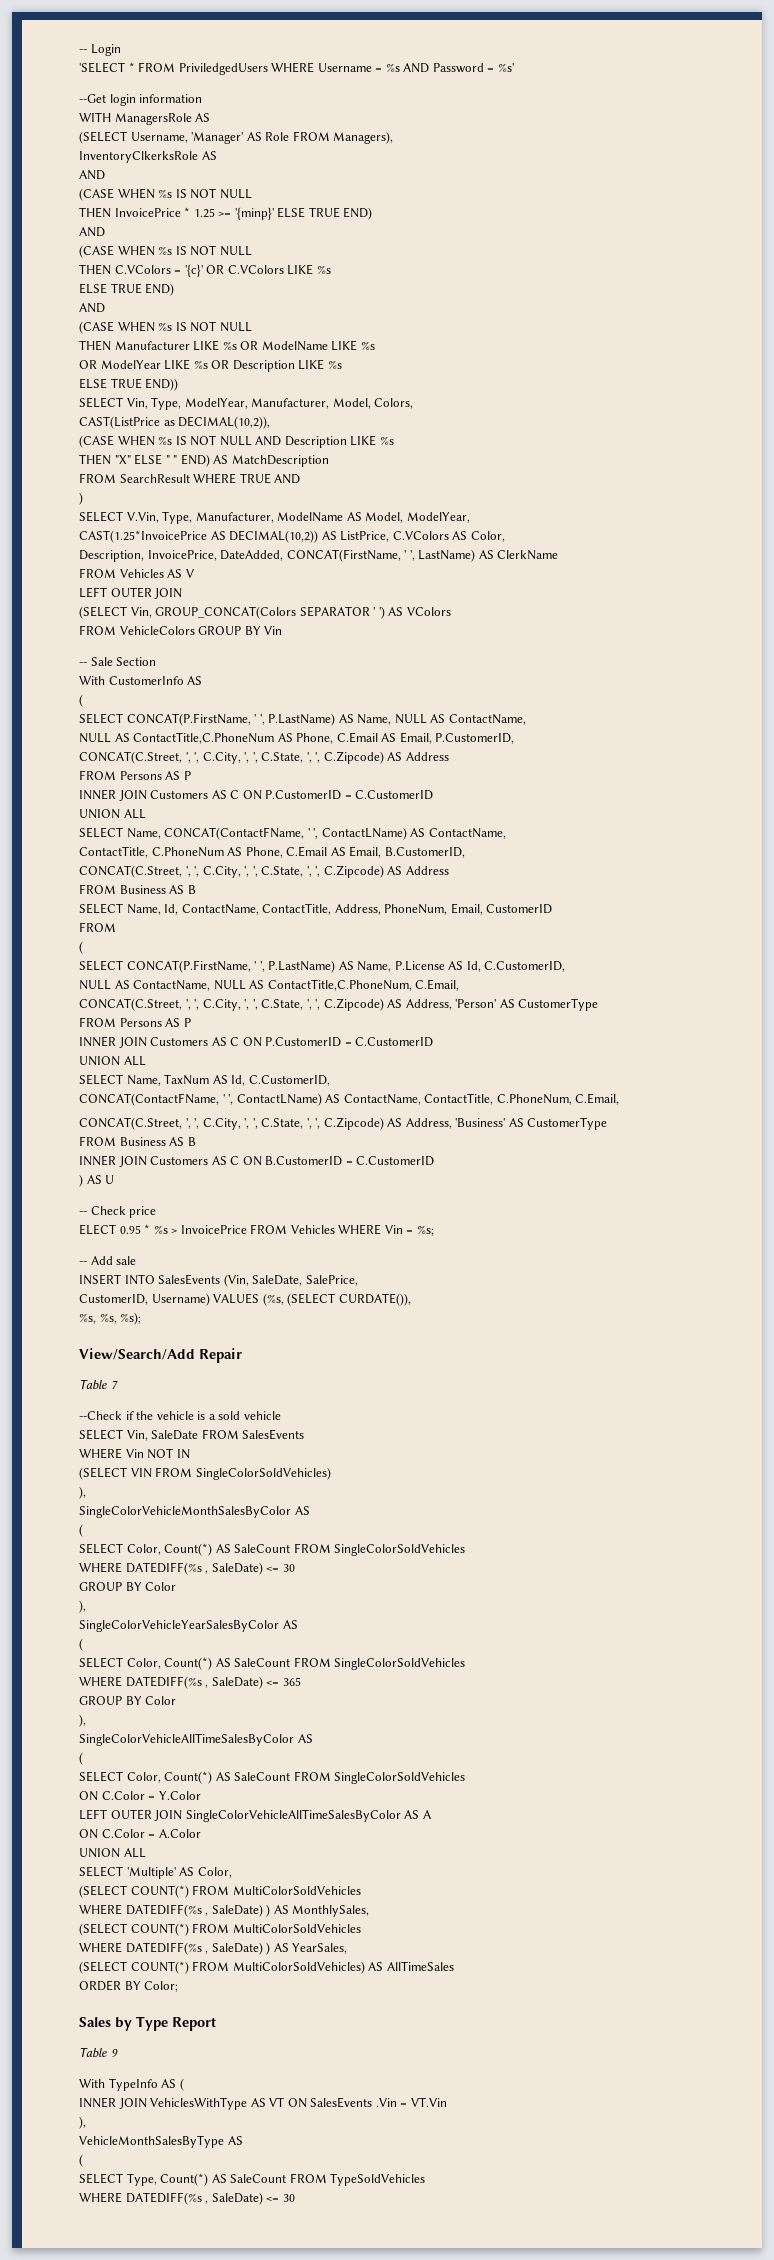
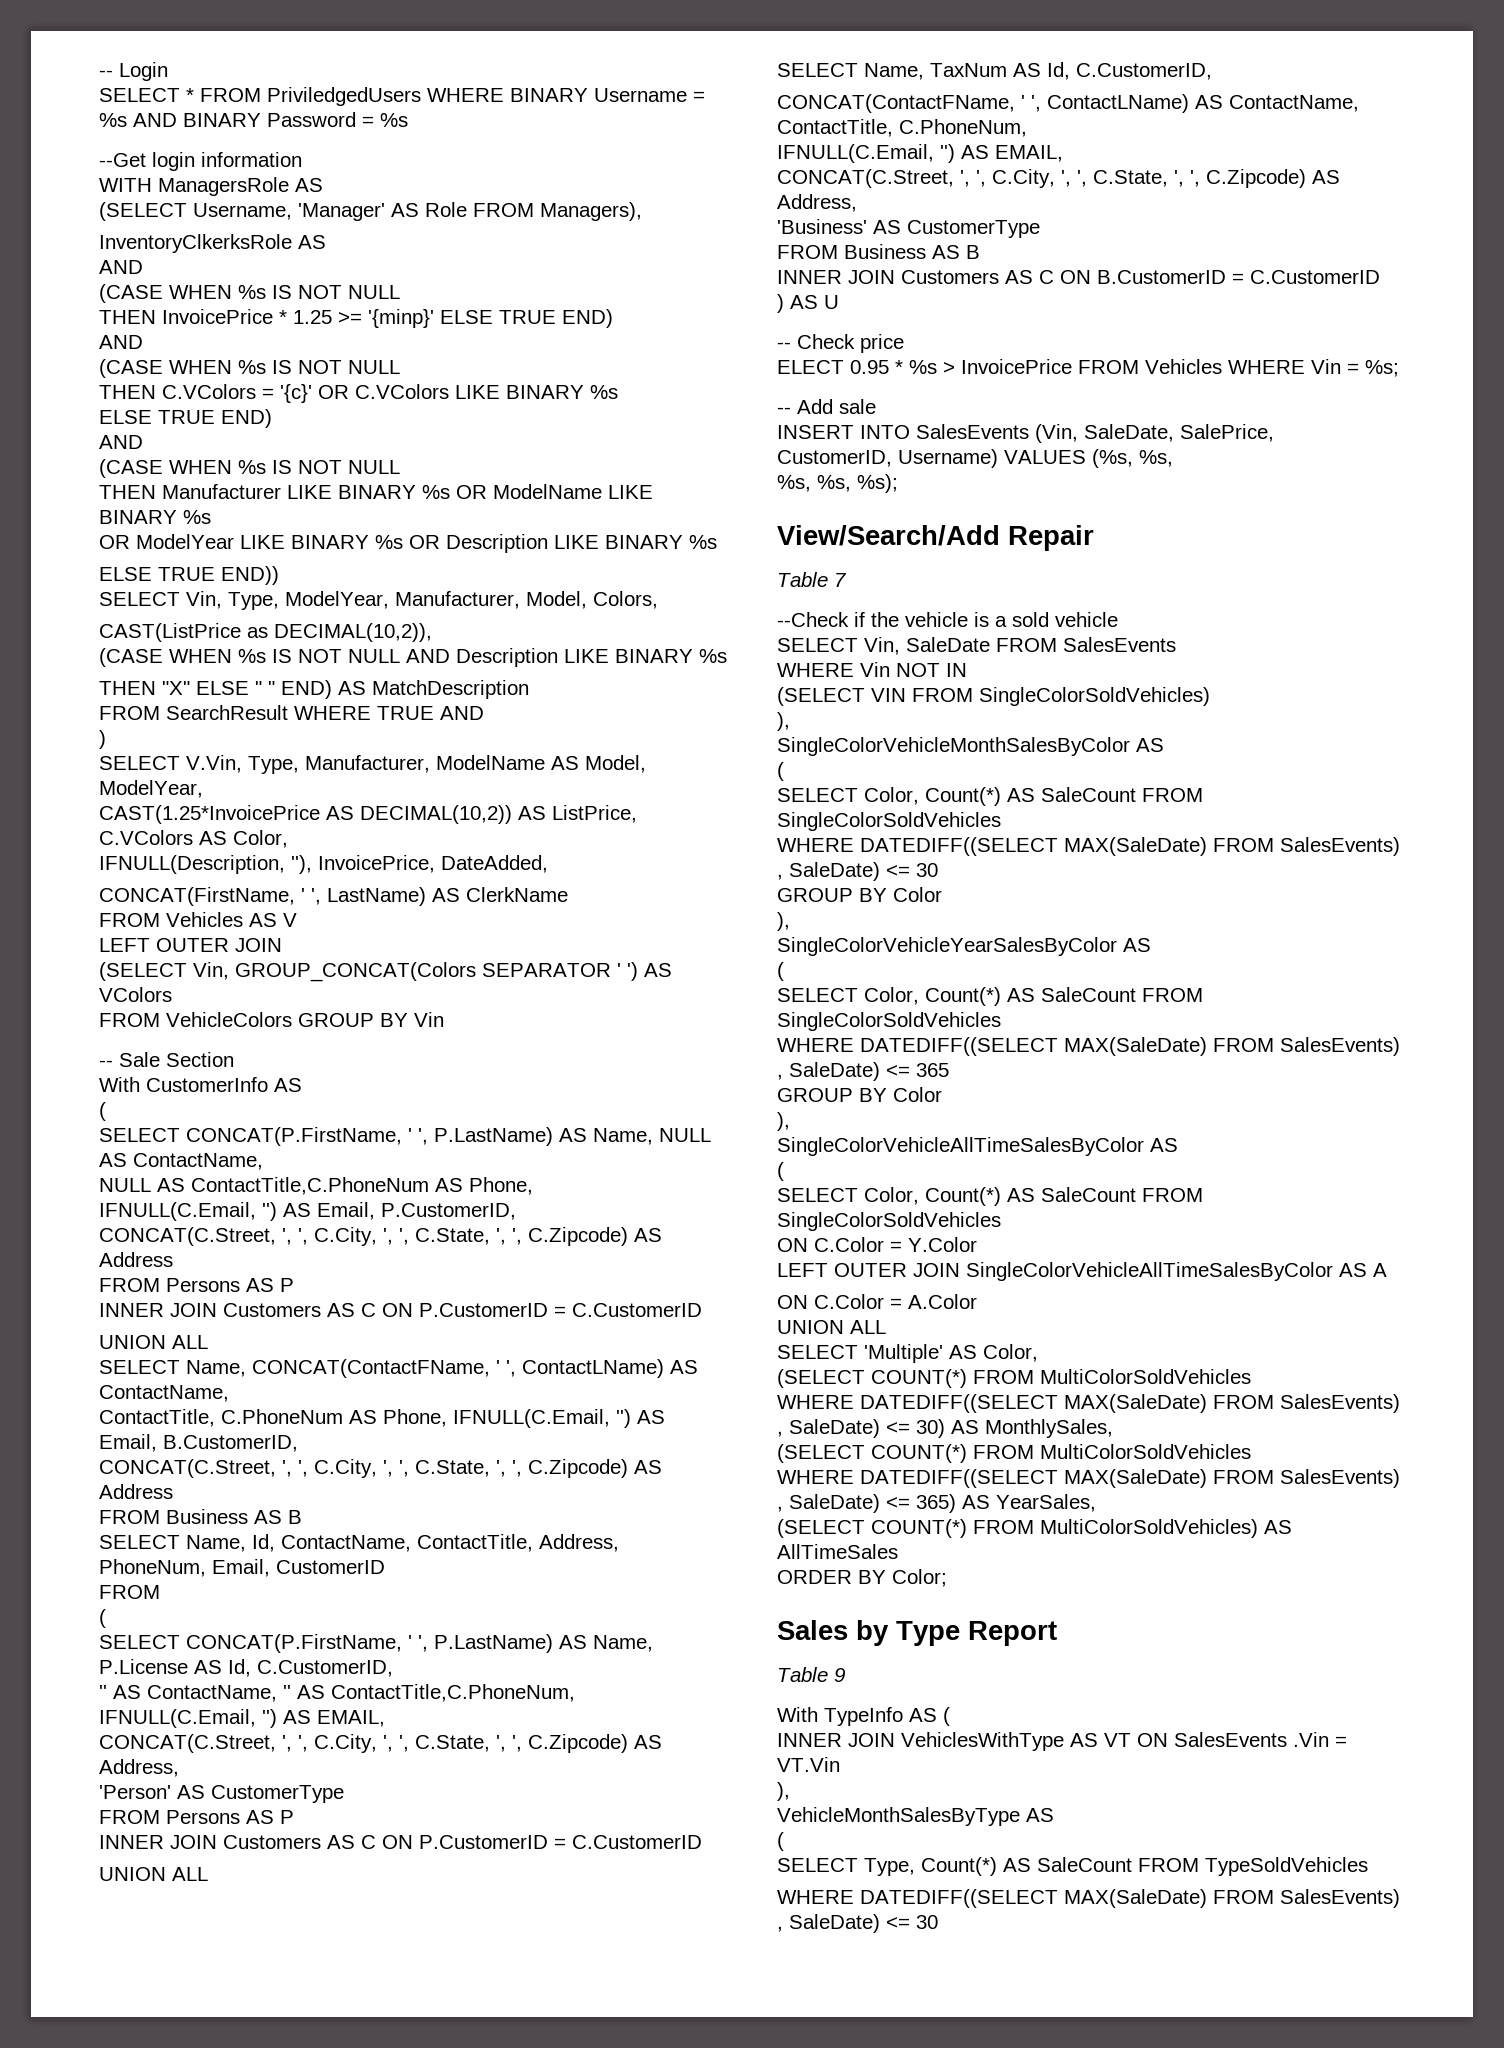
[79,62,125,73] 'SELECT -> [99,88,180,102] SELECT
(315, 67) none -> [510,88,588,102] BINARY
(430, 68) none -> [183,113,261,127] BINARY
[497,63,514,72] %s' -> [380,113,408,127] %s
(314, 269) none -> [506,385,584,399] BINARY
(220, 345) none -> [338,485,416,499] BINARY
(358, 345) none -> [99,510,177,524] BINARY
(191, 364) none -> [291,535,369,549] BINARY
(325, 364) none -> [605,535,683,549] BINARY
(377, 440) none -> [615,649,693,663] BINARY
[79,550,144,562] Description, -> [99,855,312,874] IFNULL(Description, ''),
(284, 555) none -> (548, 864) //
[336,732,378,743] C.Email -> [99,1202,277,1221] // IFNULL(C.Email, '')
[286,846,328,857] C.Email -> [453,1409,631,1428] IFNULL(C.Email, '')
[79,980,246,991] NULL AS ContactName, NULL -> [99,1685,291,1702] '' AS ContactName, ''
[415,979,460,991] C.Email, -> [99,1709,385,1728] IFNULL(C.Email, '') AS EMAIL,
(452, 1004) none -> (179, 1768) //
[575,1093,620,1105] C.Email, -> [777,144,1063,163] // IFNULL(C.Email, '') AS EMAIL,
(452, 1123) none -> (857, 203) //
[287,1293,411,1306] (SELECT CURDATE()), -> [1139,450,1173,467] %s,
[125,1562,202,1575] DATEDIFF(%s -> [860,837,1400,856] DATEDIFF((SELECT MAX(SaleDate) FROM SalesEvents)
[125,1676,202,1689] DATEDIFF(%s -> [860,1037,1400,1056] DATEDIFF((SELECT MAX(SaleDate) FROM SalesEvents)
[125,1904,271,1917] DATEDIFF(%s , SaleDate) ) -> [860,1394,1400,1413] [777,1419,945,1438] DATEDIFF((SELECT MAX(SaleDate) FROM SalesEvents) , SaleDate) <= 30)
[125,1942,271,1955] DATEDIFF(%s , SaleDate) ) -> [860,1469,1400,1488] [777,1494,956,1513] DATEDIFF((SELECT MAX(SaleDate) FROM SalesEvents) , SaleDate) <= 365)
[125,2192,202,2205] DATEDIFF(%s -> [860,1889,1400,1908] DATEDIFF((SELECT MAX(SaleDate) FROM SalesEvents)

